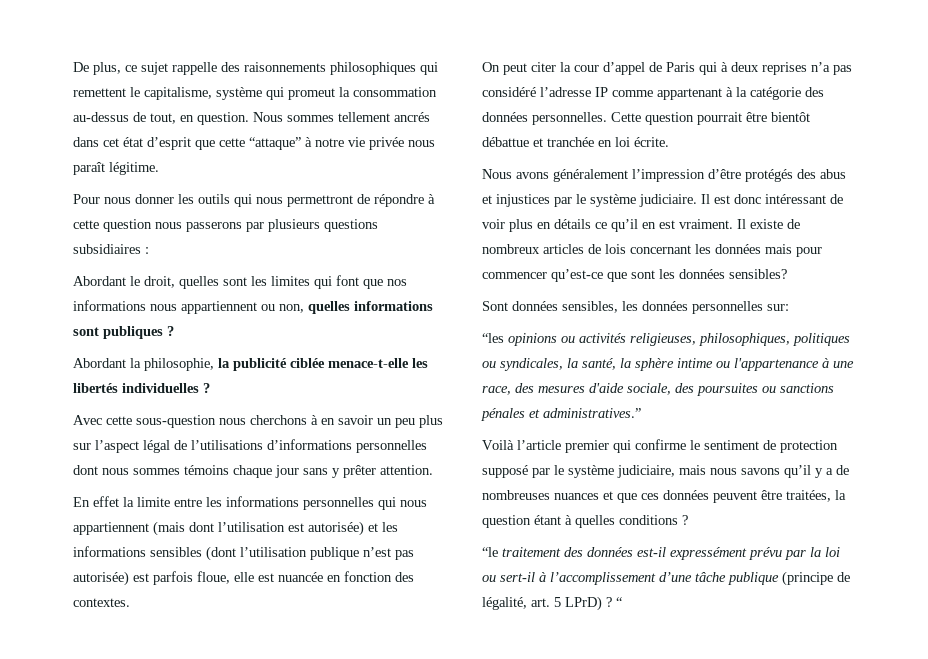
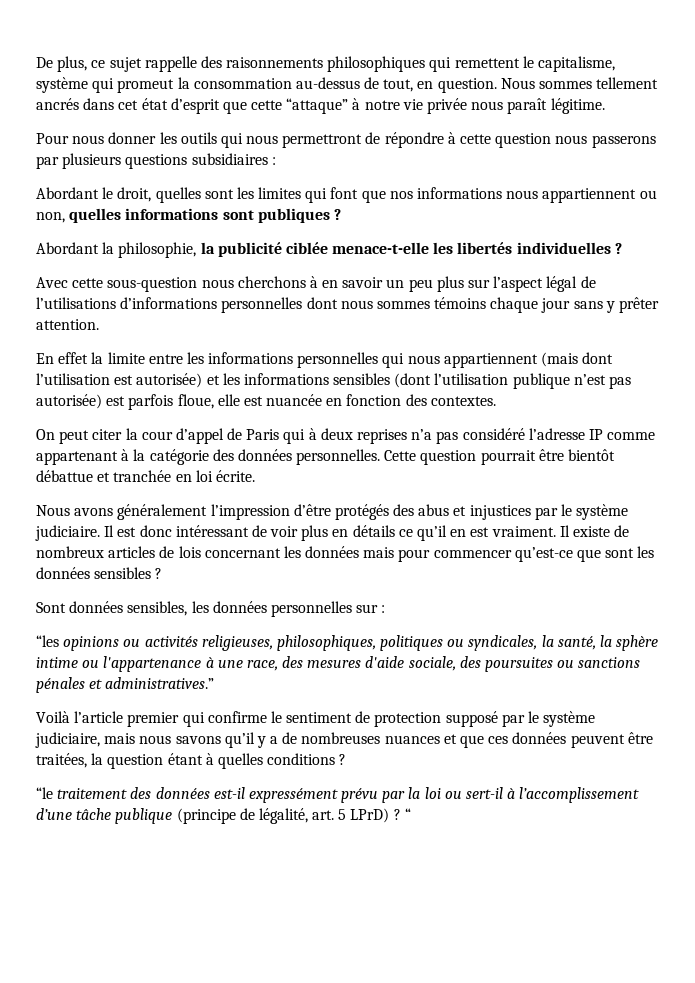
[729,269,787,279] sensibles? -> [94,567,163,579] sensibles ?
[767,304,789,311] sur: -> [356,604,386,613] sur :

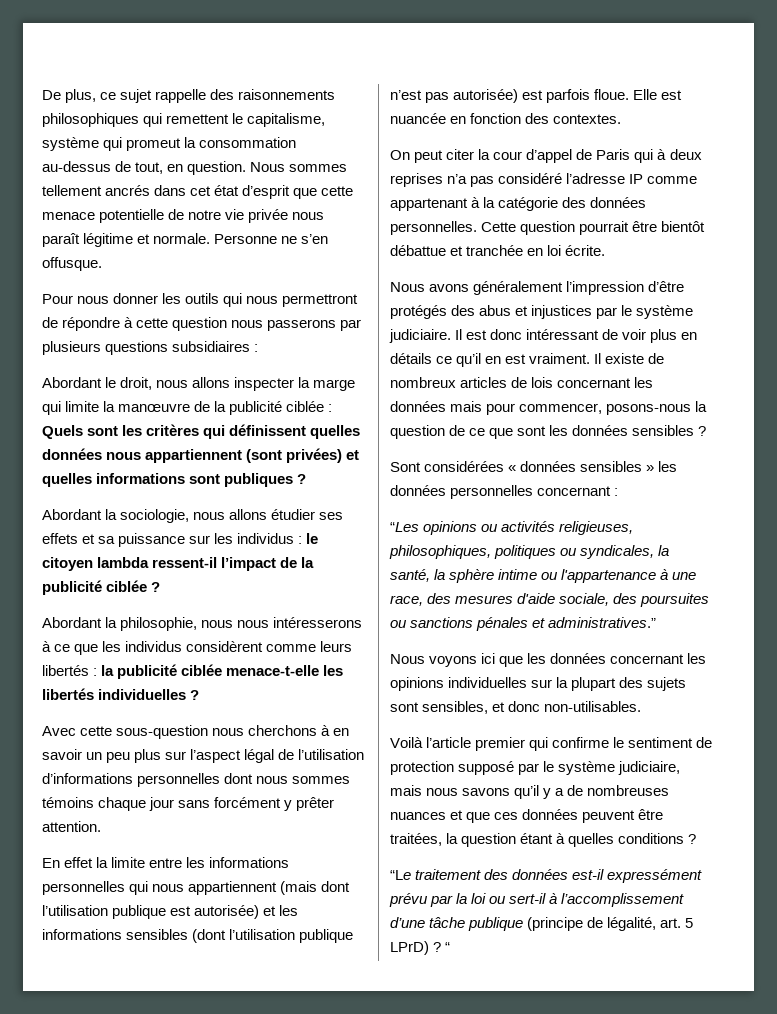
[286,98,361,114] “attaque” à -> [42,209,185,223] menace potentielle de
[550,98,605,114] légitime. -> [83,233,329,247] [42,257,102,271] légitime et normale. Personne ne s’en offusque.
[155,187,657,203] [36,212,65,223] quelles sont les limites qui font que nos informations nous appartiennent ou non, -> [156,377,356,391] [42,401,333,415] [42,424,361,439] [42,448,360,463] nous allons inspecter la marge qui limite la manœuvre de la publicité ciblée : Quels sont les critères qui définissent quelles données nous appartiennent (sont privées) et
[118,242,197,258] philosophie, -> [120,509,344,523] [42,533,319,547] [42,557,315,571] [42,580,161,595] [42,617,363,631] [42,641,353,655] [42,665,98,676] sociologie, nous allons étudier ses effets et sa puissance sur les individus : le citoyen lambda ressent-il l’impact de la publicité ciblée ? // Abordant la philosophie, nous nous intéresserons à ce que les individus considèrent comme leurs libertés :
[36,297,116,309] l’utilisations -> [298,749,365,760] l’utilisation
(603, 305) none -> [214,797,282,808] forcément
(110, 379) none -> [112,905,167,919] publique
[177,394,240,409] floue, elle -> [594,89,658,100] floue. Elle
[433,547,573,562] commencer qu’est-ce -> [519,401,708,415] [390,425,486,439] commencer, posons-nous la question de ce
[69,601,188,616] données sensibles, -> [424,461,655,472] considérées « données sensibles »
[356,604,386,613] [36,635,59,647] sur : // “les -> [537,486,619,496] [390,522,419,532] concernant : // “Les
(215, 683) none -> [390,653,707,667] [390,677,687,691] [390,701,642,714] // Nous voyons ici que les données concernant les opinions individuelles sur la plupart des sujets sont sensibles, et donc non-utilisables.
[36,787,53,799] “le -> [390,870,411,880] “Le

